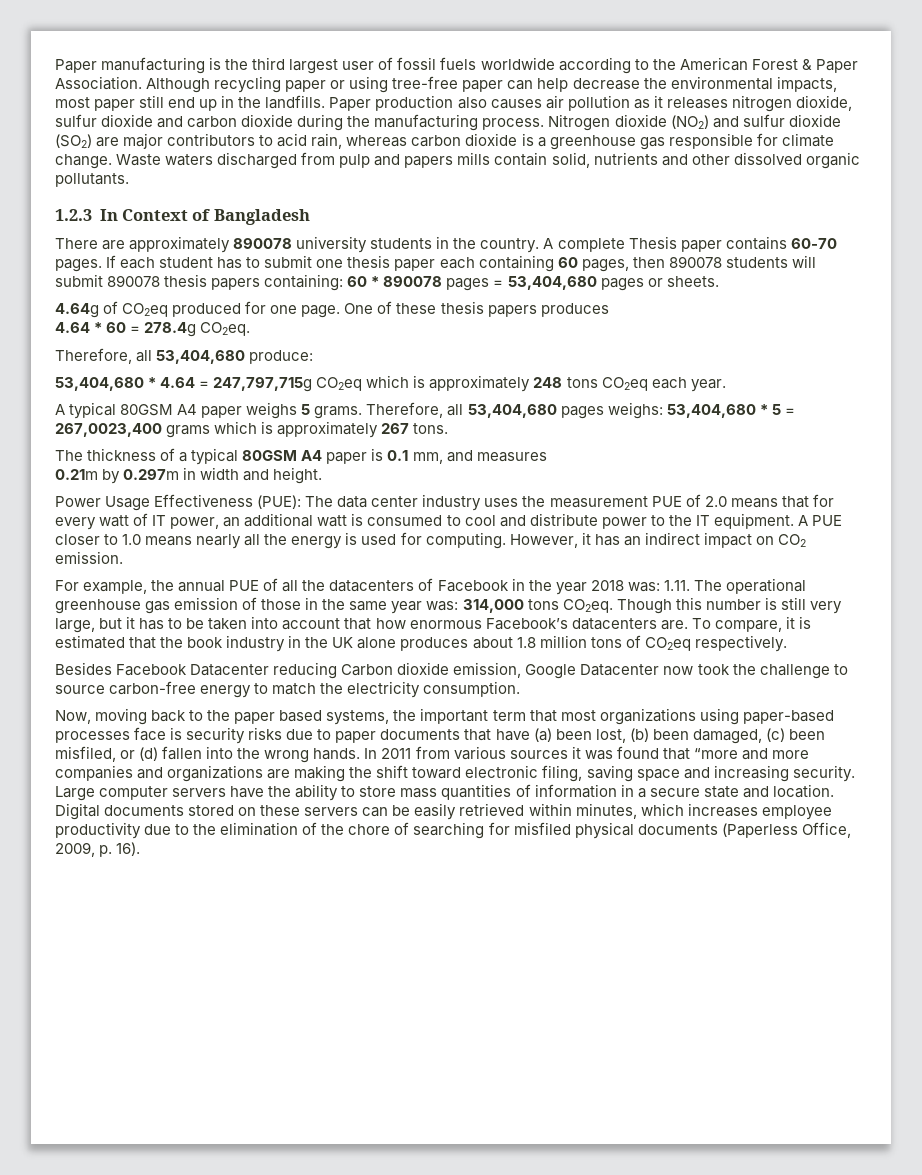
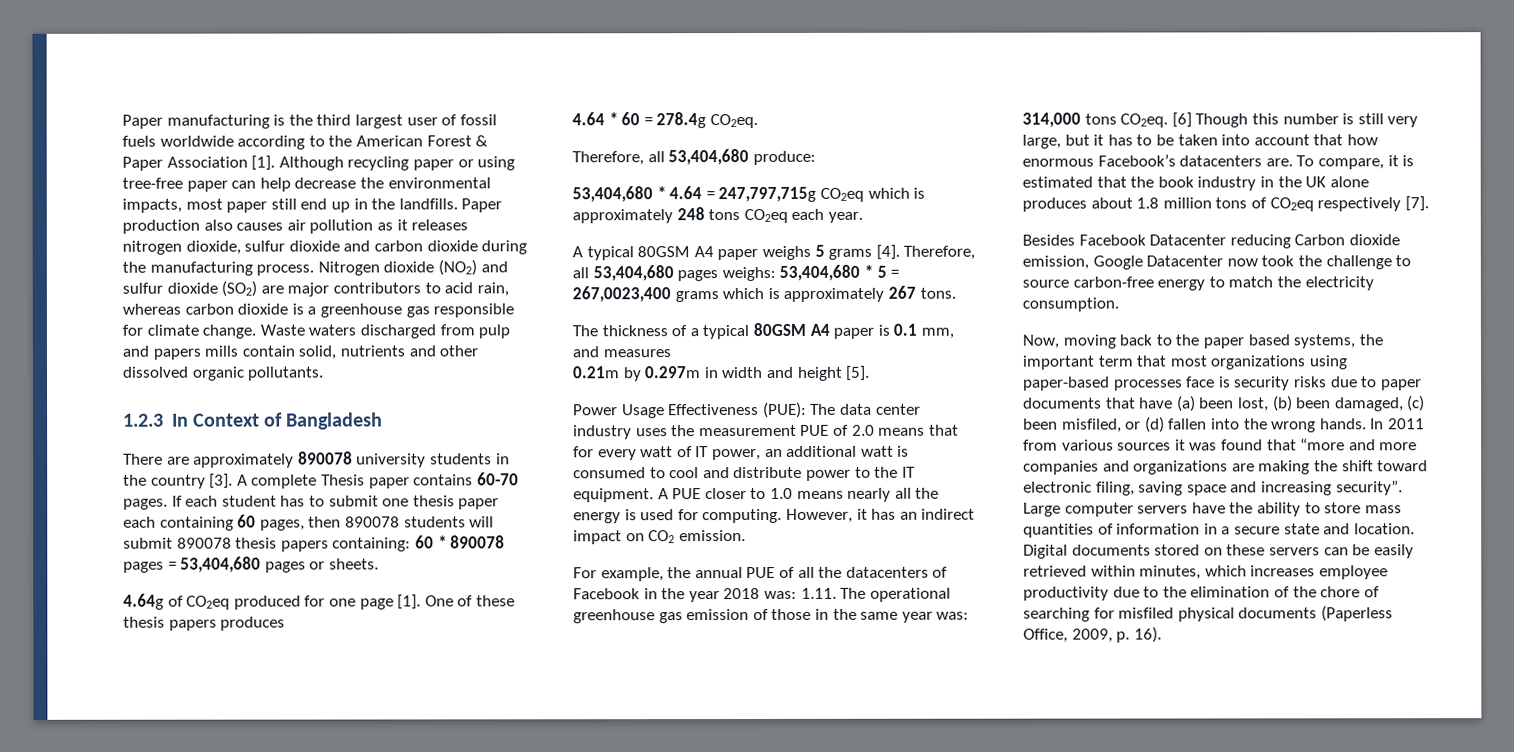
[55,76,142,90] Association. -> [166,155,276,171] Association [1].
[480,238,540,253] country. -> [150,473,234,489] country [3].
[301,305,341,318] page. -> [359,594,422,610] page [1].
[314,406,363,419] grams. -> [828,244,900,260] grams [4].
[273,467,323,484] height. -> [796,365,871,381] height [5].
(613, 606) none -> [1171,112,1192,128] [6]
[694,635,787,652] respectively. -> [1317,196,1429,212] respectively [7].
[792,765,855,782] security. -> [1335,480,1403,496] security”.

